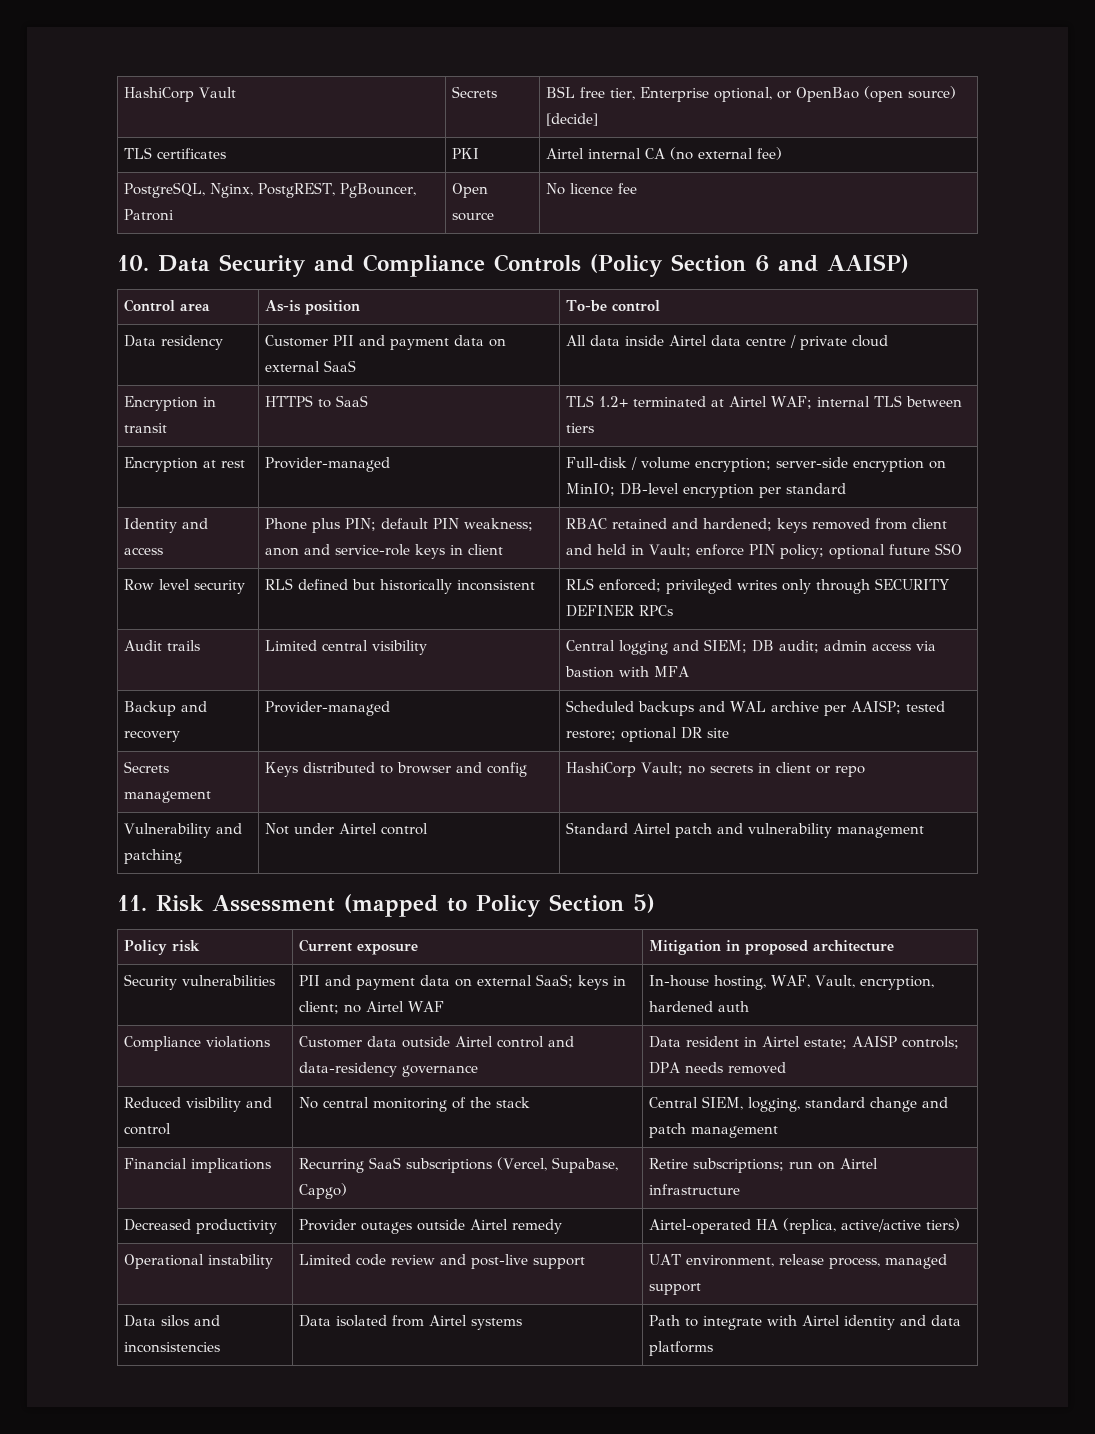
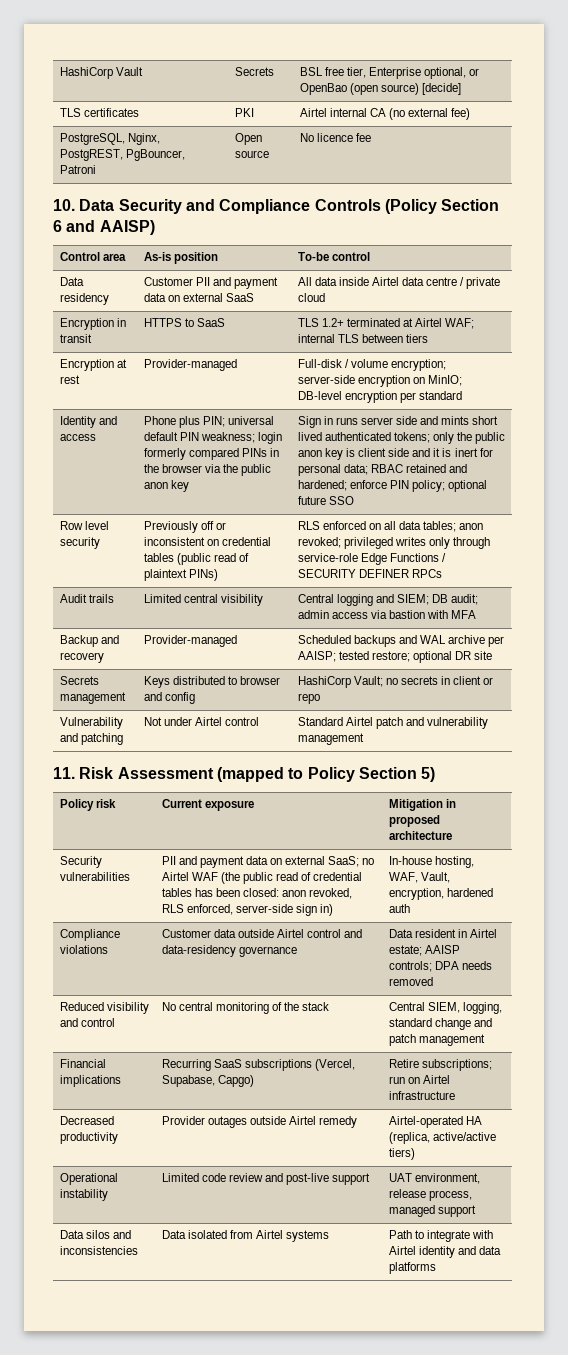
(377, 524) none -> [227,416,274,425] universal
[265,544,504,559] [566,518,948,533] [566,544,692,557] anon and service-role keys in client | RBAC retained and hardened; keys removed from client and held in Vault; -> [257,432,282,444] [143,448,279,460] [143,464,272,476] [143,480,189,492] [297,416,499,428] [297,432,506,444] [297,448,493,460] [297,464,468,476] [297,480,347,491] login formerly compared PINs in the browser via the public anon key | Sign in runs server side and mints short lived authenticated tokens; only the public anon key is client side and it is inert for personal data; RBAC retained and hardened;
[265,578,536,594] [566,578,871,594] RLS defined but historically inconsistent | RLS enforced; privileged writes only through -> [143,521,226,533] [143,537,271,546] [143,553,249,565] [143,569,218,581] [297,521,484,532] [297,537,491,549] [297,553,446,565] Previously off or inconsistent on credential tables (public read of plaintext PINs) | RLS enforced on all data tables; anon revoked; privileged writes only through service-role Edge Functions /
[578,975,627,990] [299,1001,340,1014] keys in client; -> (360, 861) none
(445, 1006) none -> [220,872,363,884] [161,888,353,899] [161,904,334,916] (the public read of credential tables has been closed: anon revoked, RLS enforced, server-side sign in)

